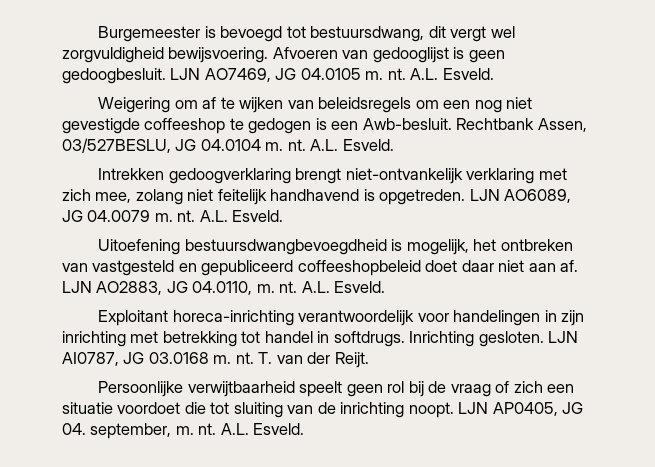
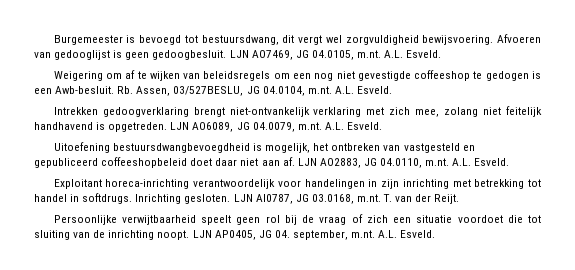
[300,68,406,80] 04.0105 m. nt. -> [311,50,381,60] 04.0105, m.nt.
[456,118,535,130] Rechtbank -> [117,86,134,94] Rb.
[200,139,306,151] 04.0104 m. nt. -> [262,86,332,96] 04.0104, m.nt.
[87,210,196,222] 04.0079 m. nt. -> [252,122,322,132] 04.0079, m.nt.
[256,281,298,293] m. nt. -> [425,158,450,166] m.nt.
[148,352,254,364] 03.0168 m. nt. -> [311,194,381,204] 03.0168, m.nt.
[175,423,217,435] m. nt. -> [351,230,376,238] m.nt.

